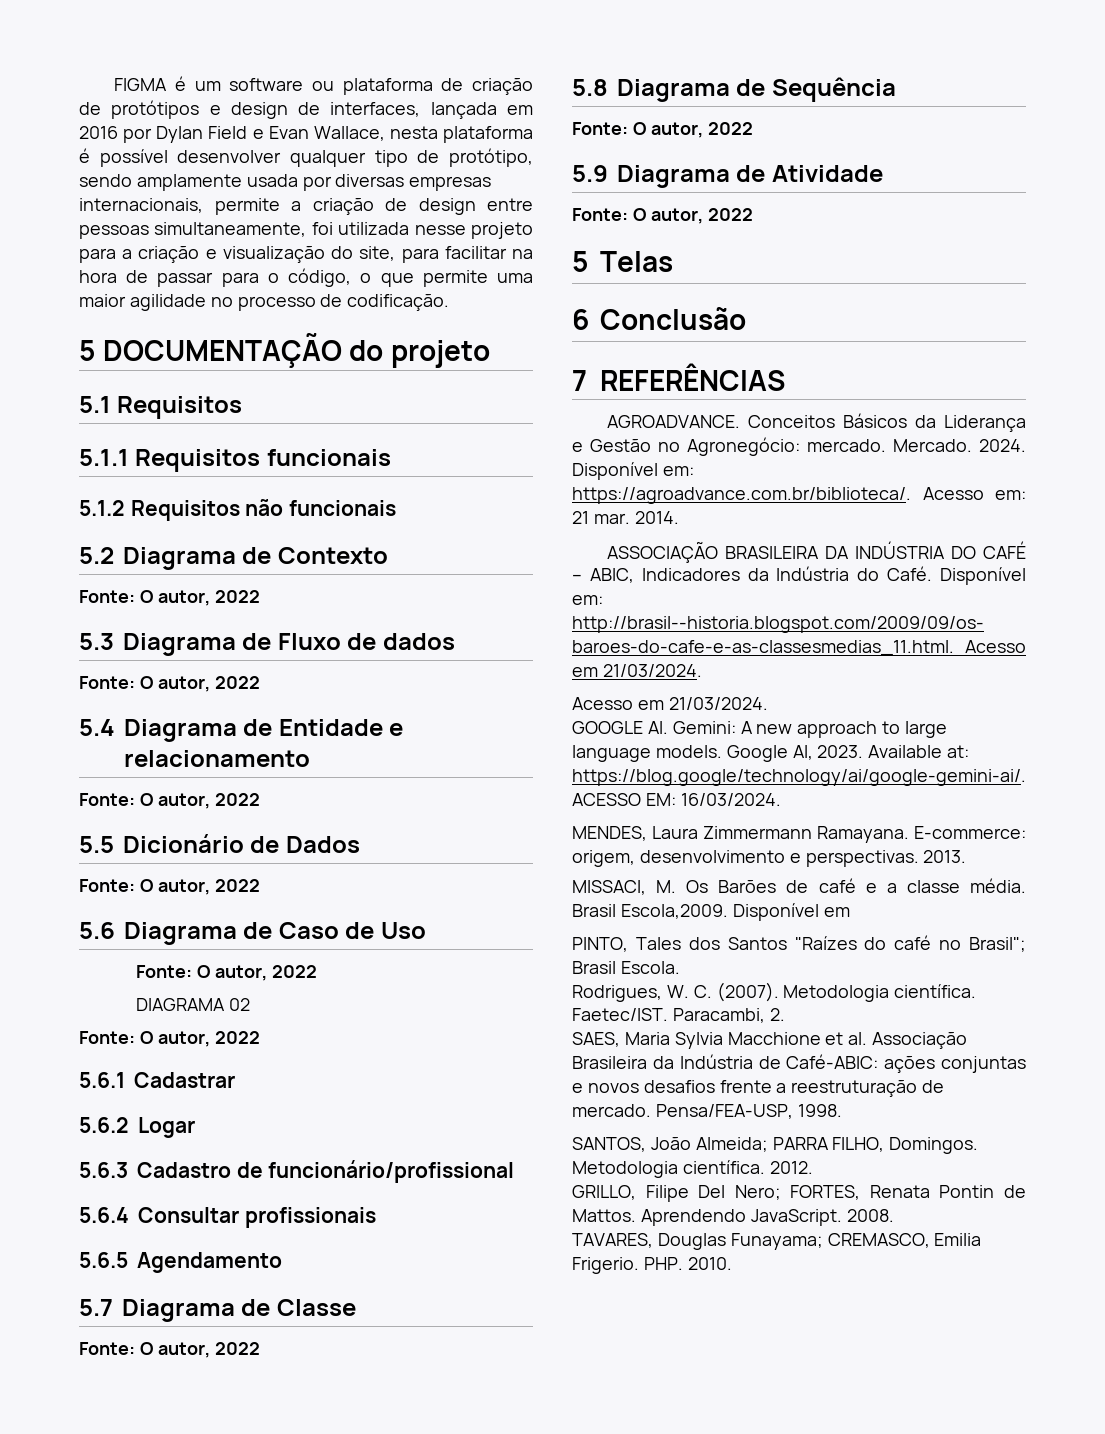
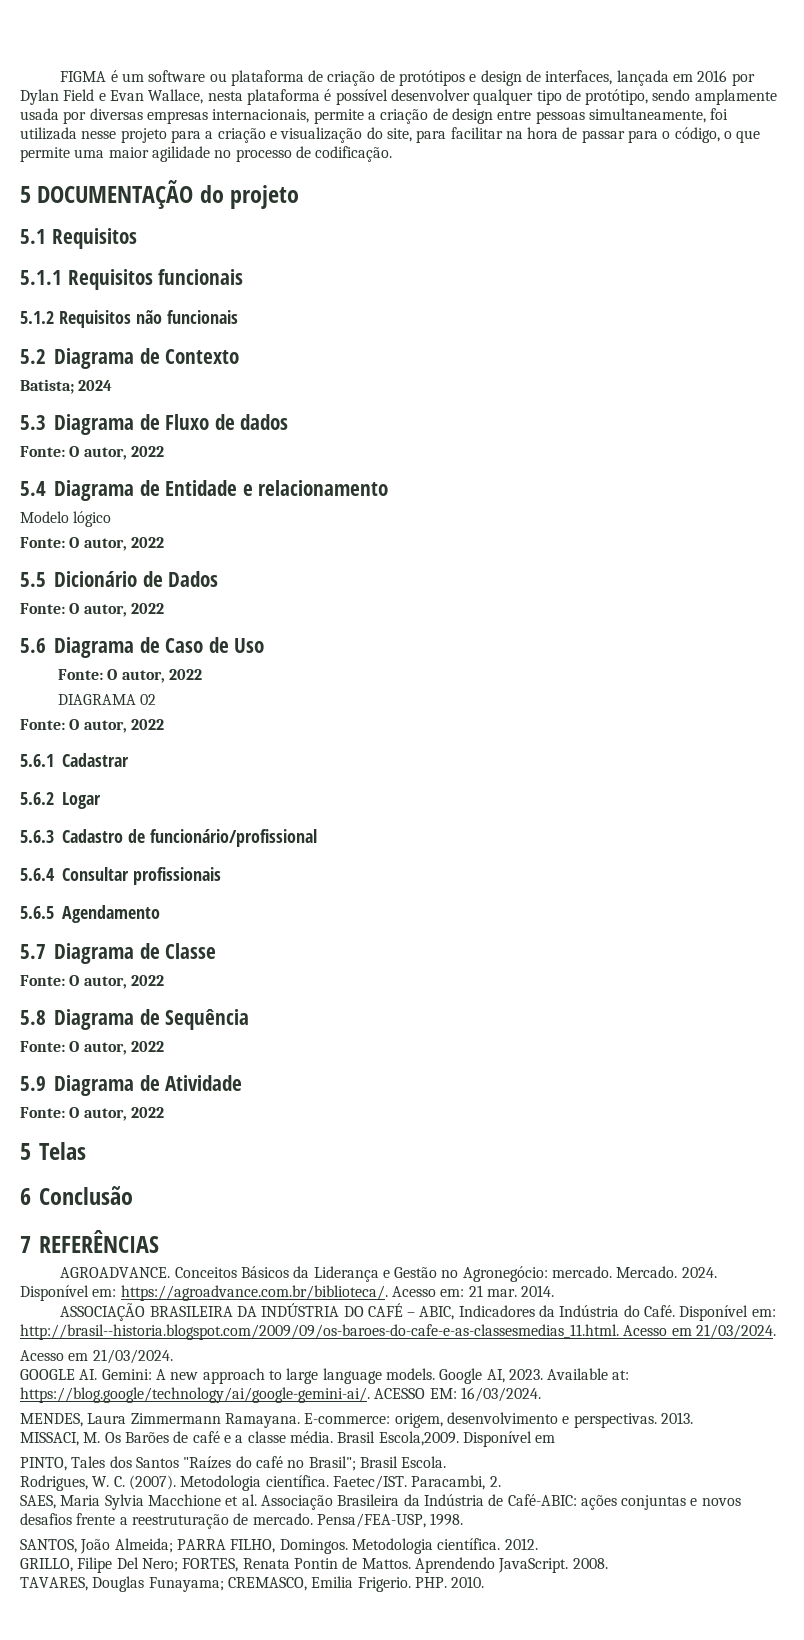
[79,590,260,606] Fonte: O autor, 2022 -> [20,379,113,394] Batista; 2024
(310, 758) none -> [20,511,112,527] // Modelo lógico

